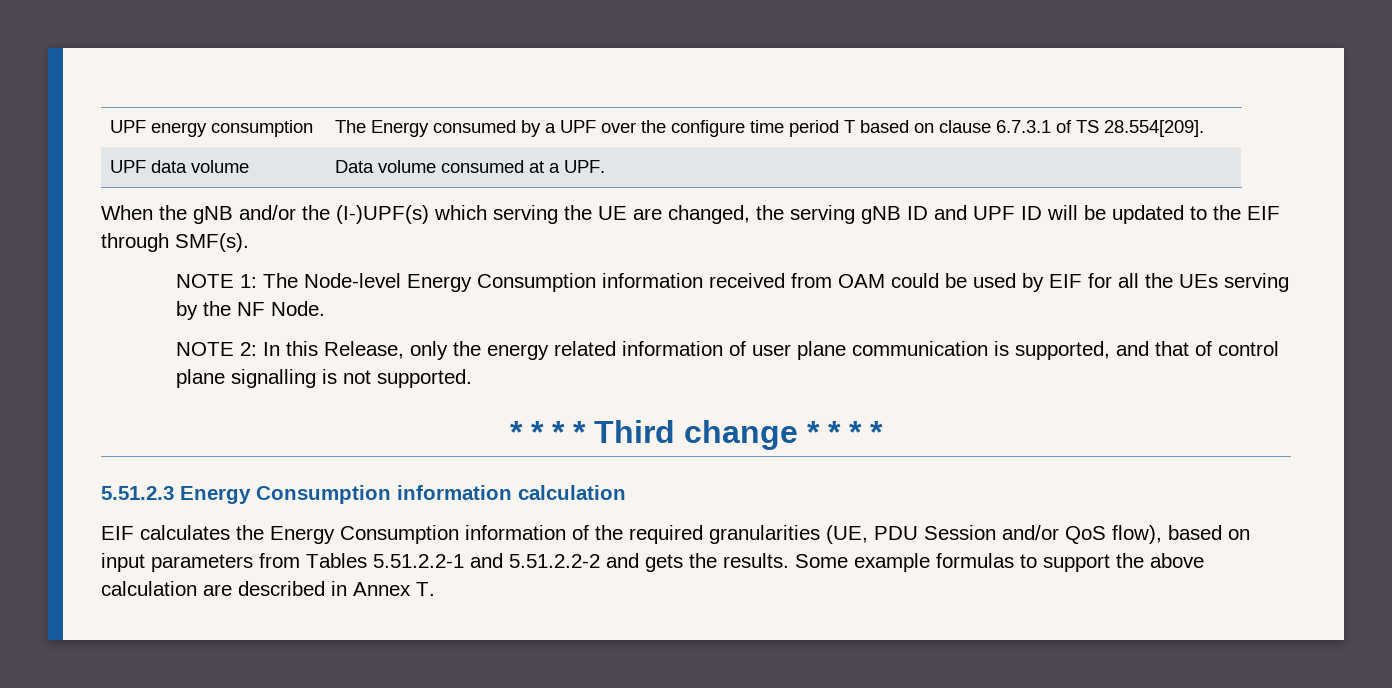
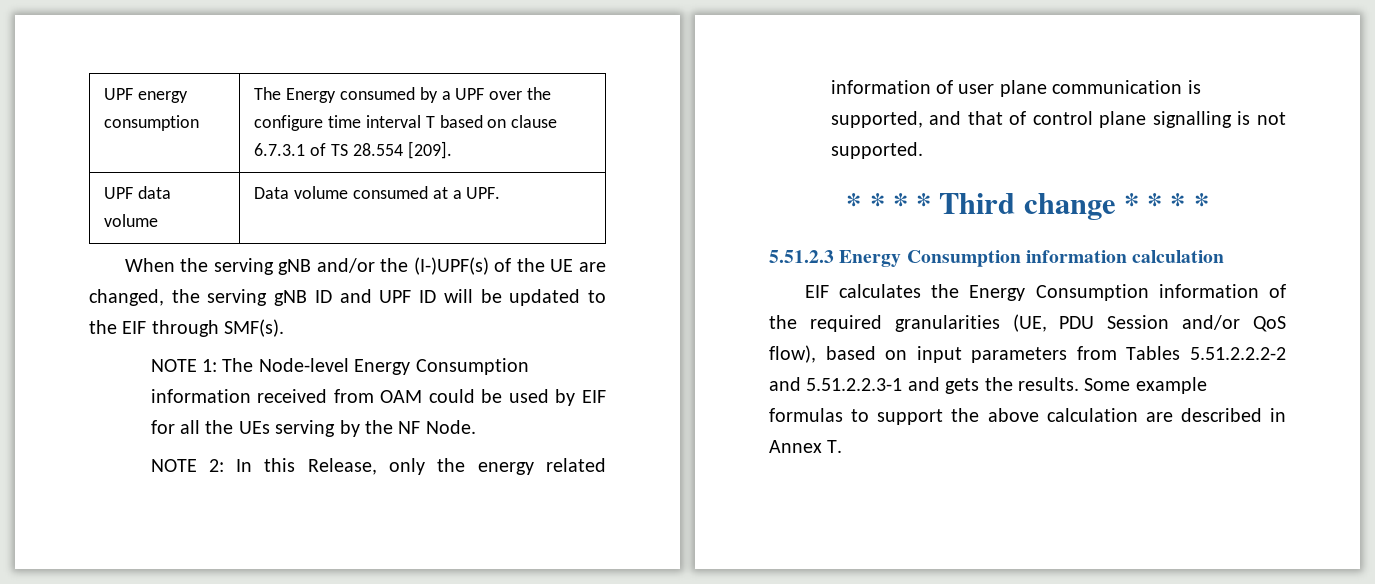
[789,120,840,137] period -> [365,115,421,128] interval
[1104,120,1205,137] 28.554[209]. -> [352,141,452,159] 28.554 [209].
(187, 212) none -> [213,258,274,275] serving
[434,205,558,224] which serving -> [494,258,512,272] of
[373,553,600,568] 5.51.2.2-1 and 5.51.2.2-2 -> [1190,347,1286,360] [769,377,903,391] 5.51.2.2.2-2 and 5.51.2.2.3-1

